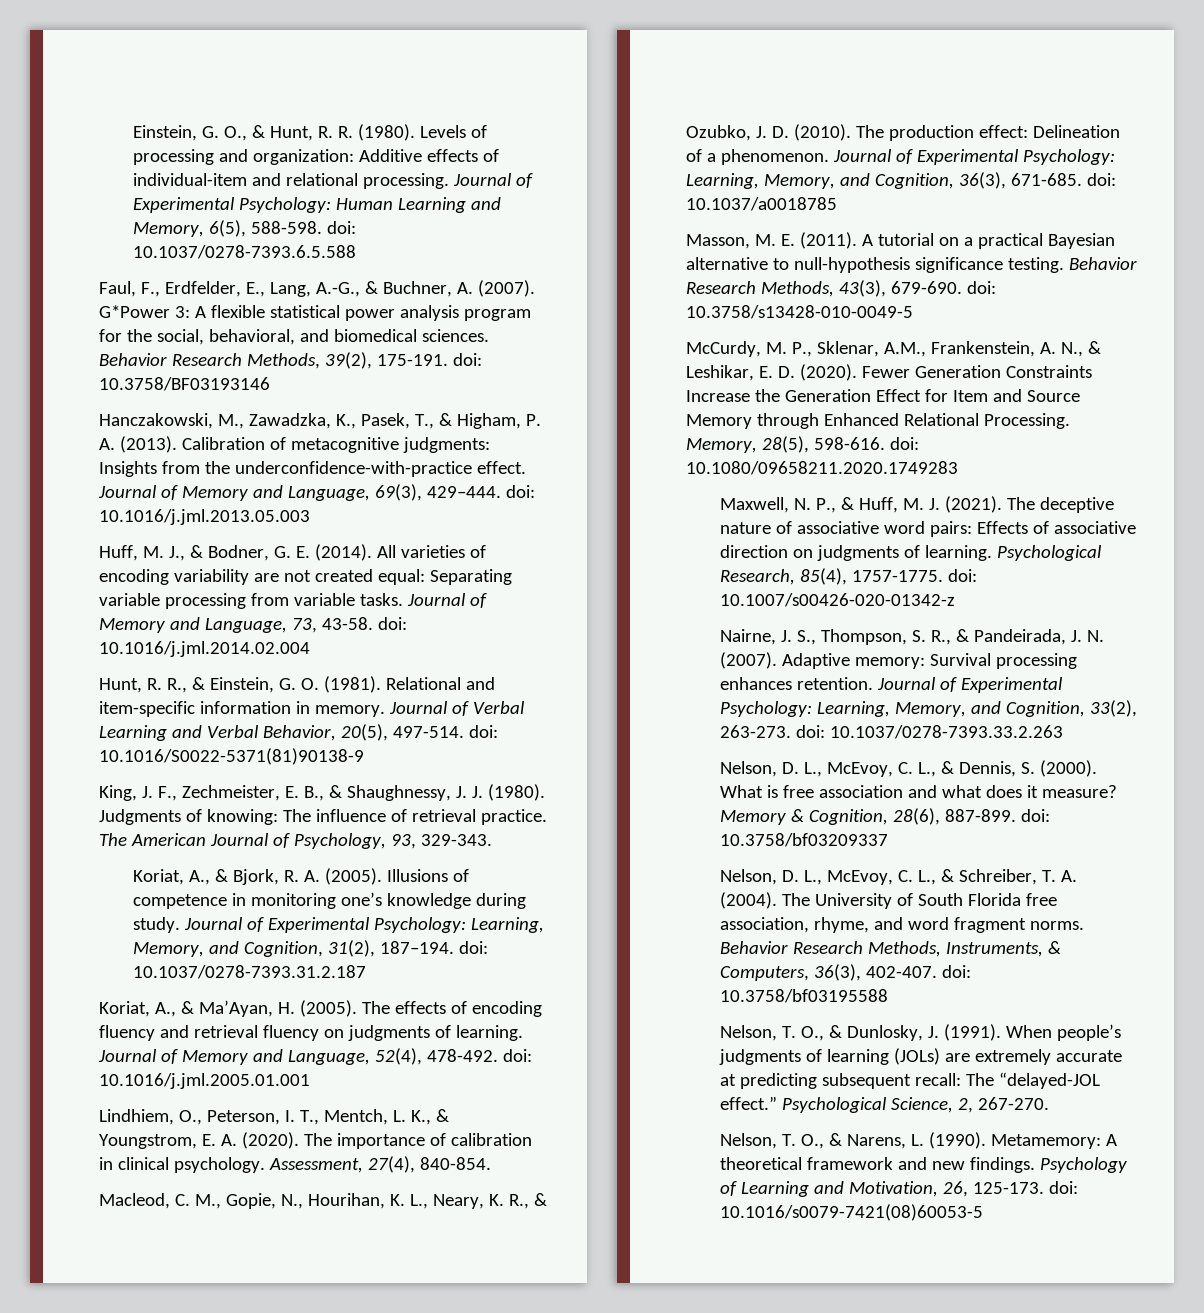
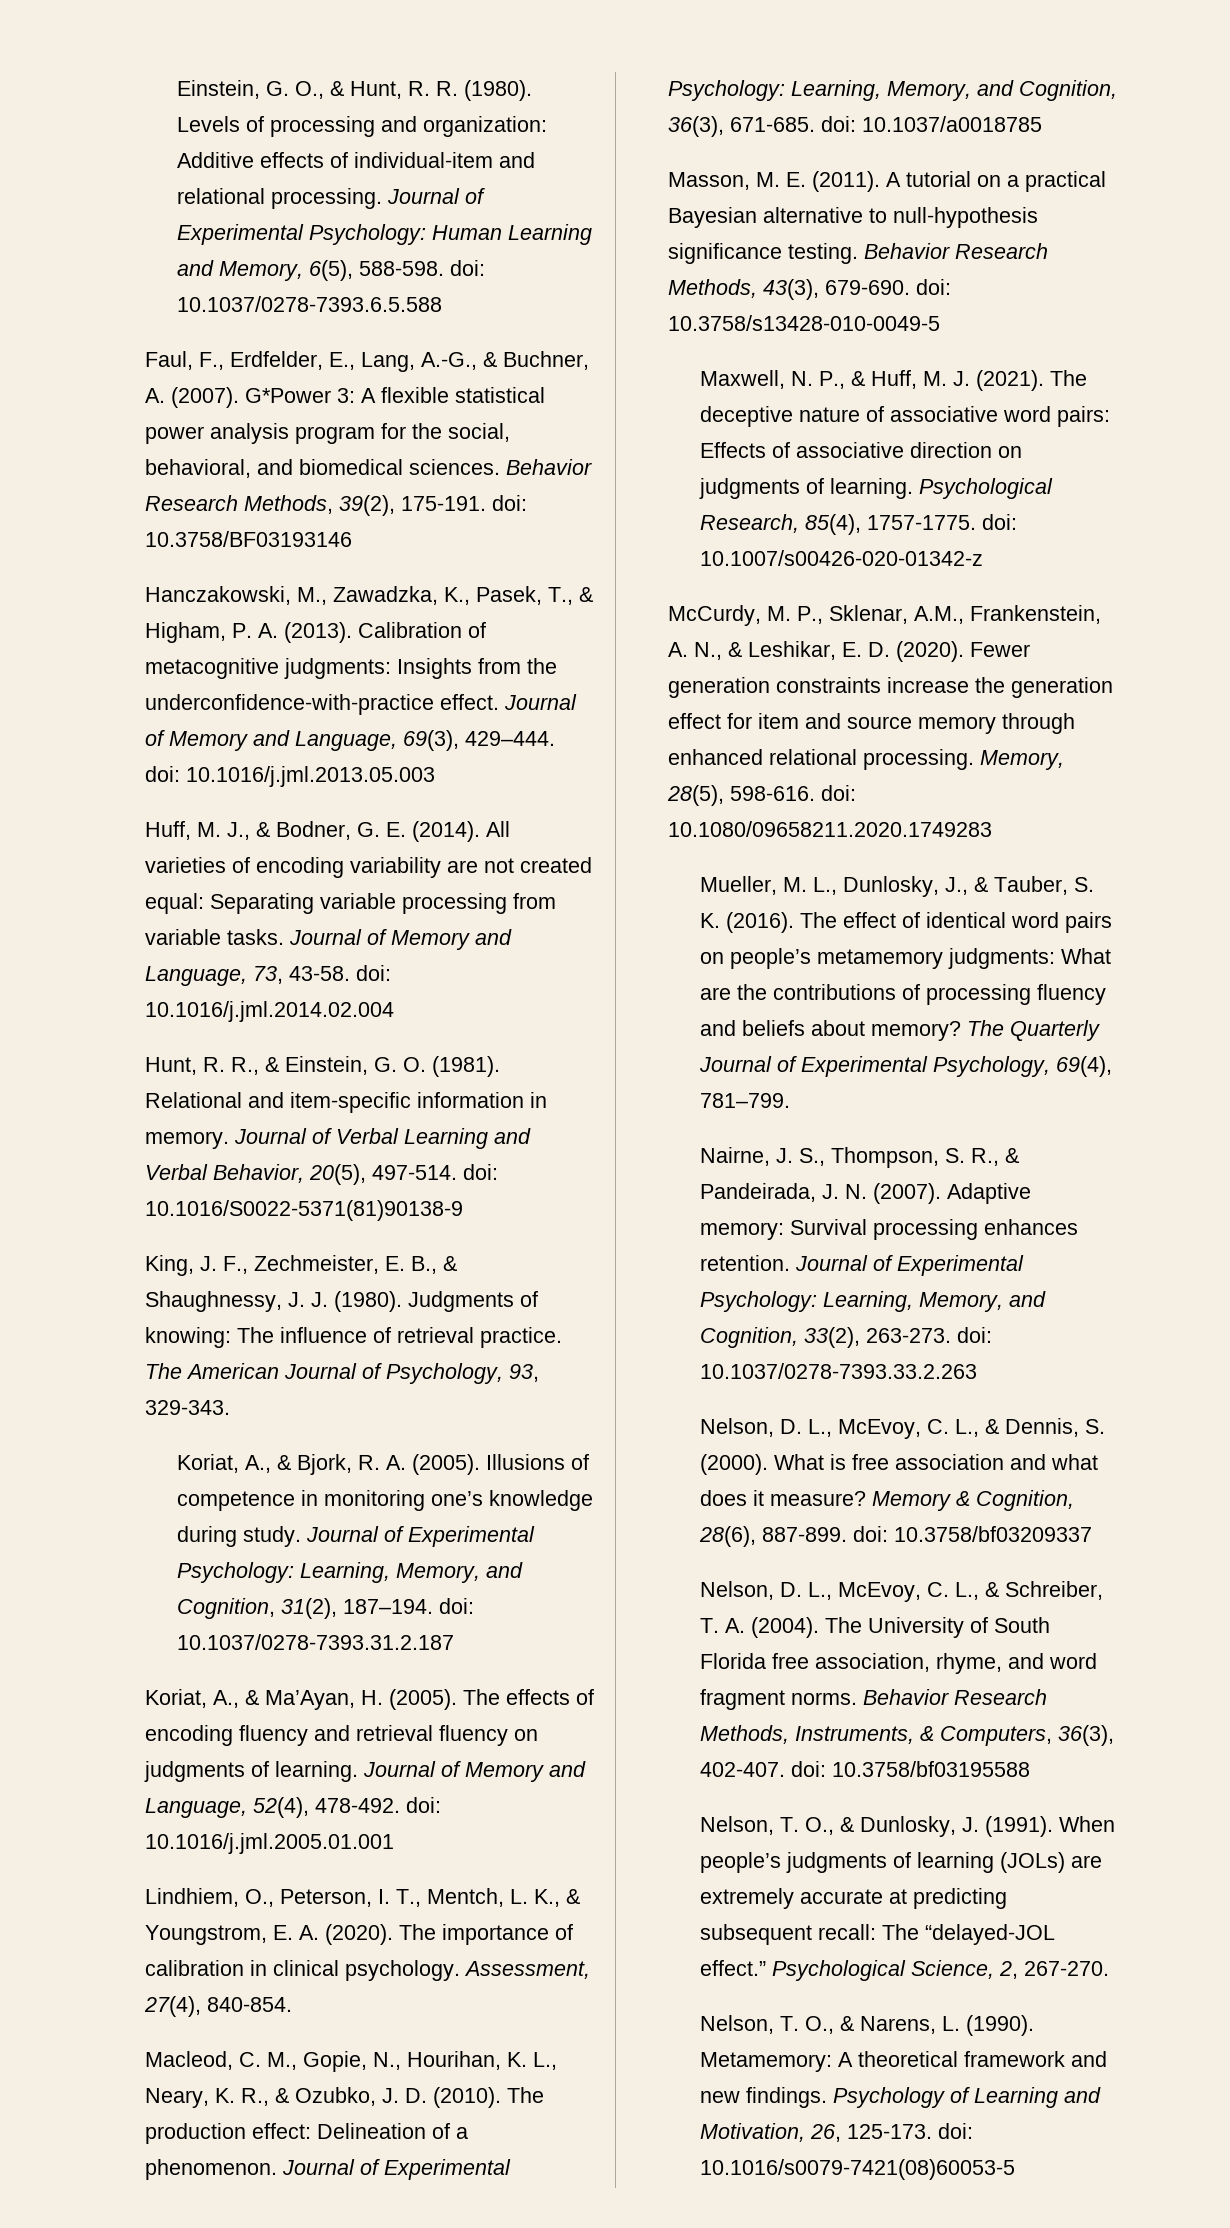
[686,341,1102,357] [686,364,1093,381] [686,389,1081,402] [686,413,1071,429] [686,436,920,453] [686,461,959,475] // McCurdy, M. P., Sklenar, A.M., Frankenstein, A. N., & Leshikar, E. D. (2020). Fewer Generation Constraints Increase the Generation Effect for Item and Source Memory through Enhanced Relational Processing. Memory, 28(5), 598-616. doi: 10.1080/09658211.2020.1749283 -> (940, 323) none
(955, 600) none -> [667,605,1101,626] [667,641,1030,662] [667,677,1113,698] [667,713,1075,734] [667,749,1064,770] [666,785,856,806] [667,821,992,837] [700,876,1095,897] [700,912,1113,933] [700,948,1112,969] [700,984,1107,1005] [700,1020,1101,1041] [699,1056,1113,1077] [700,1093,791,1108] // McCurdy, M. P., Sklenar, A.M., Frankenstein, A. N., & Leshikar, E. D. (2020). Fewer generation constraints increase the generation effect for item and source memory through enhanced relational processing. Memory, 28(5), 598-616. doi: 10.1080/09658211.2020.1749283 // Mueller, M. L., Dunlosky, J., & Tauber, S. K. (2016). The effect of identical word pairs on people’s metamemory judgments: What are the contributions of processing fluency and beliefs about memory? The Quarterly Journal of Experimental Psychology, 69(4), 781–799.

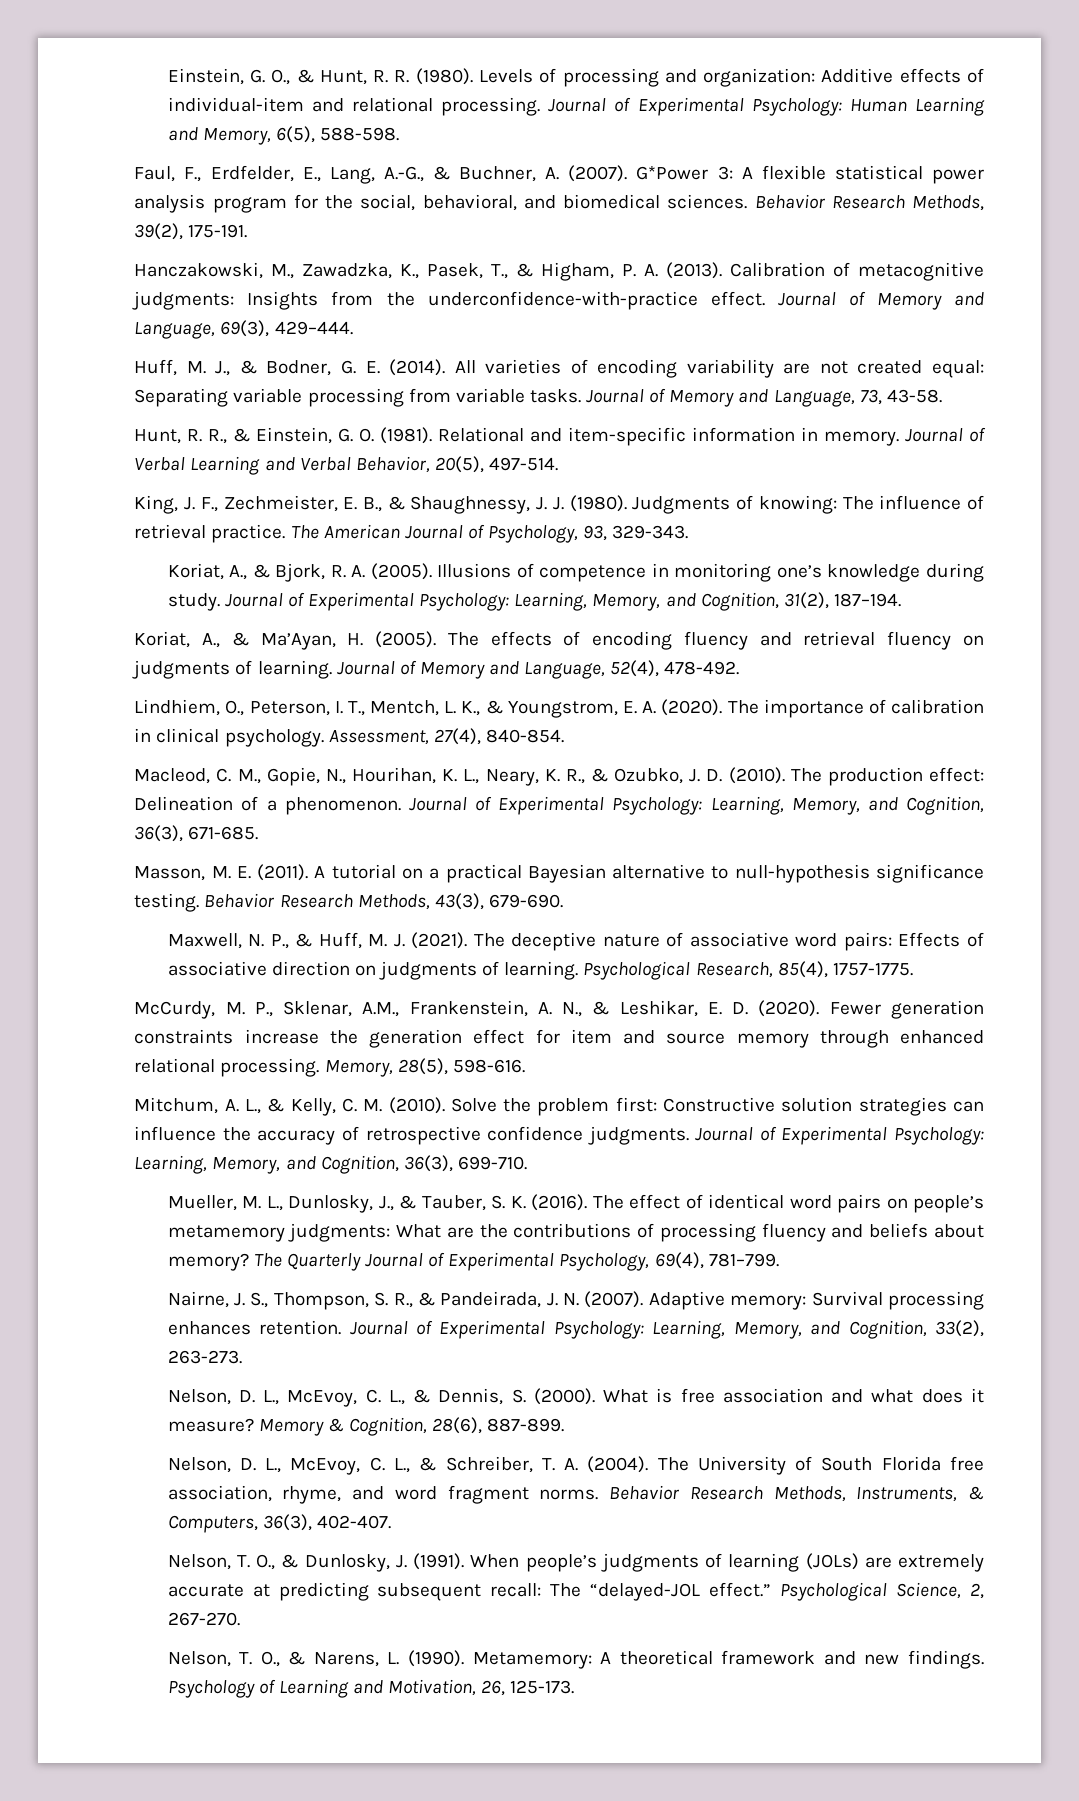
[450,260,486,276] [177,296,443,312] doi: 10.1037/0278-7393.6.5.588 -> (400, 134) none
[491,495,527,511] [144,531,352,547] doi: 10.3758/BF03193146 -> (248, 231) none
[144,766,435,787] doi: 10.1016/j.jml.2013.05.003 -> (353, 328) none
[355,965,391,981] [144,1001,394,1022] doi: 10.1016/j.jml.2014.02.004 -> (942, 396) none
[462,1164,498,1180] [144,1200,463,1221] doi: 10.1016/S0022-5371(81)90138-9 -> (559, 464) none
[439,1598,475,1614] [177,1634,455,1650] doi: 10.1037/0278-7393.31.2.187 -> (901, 600) none
[405,1797,441,1813] [144,1833,394,1854] doi: 10.1016/j.jml.2005.01.001 -> (740, 668) none
[820,116,1042,132] doi: 10.1037/a0018785 -> (259, 833) none
[915,279,951,295] [667,315,940,331] doi: 10.3758/s13428-010-0049-5 -> (563, 901) none
[982,514,1018,530] [700,550,984,566] doi: 10.1007/s00426-020-01342-z -> (913, 969) none
[820,785,856,801] [667,821,992,837] doi: 10.1080/09658211.2020.1749283 -> [134,1097,985,1116] [134,1126,985,1145] [134,1155,527,1174] // Mitchum, A. L., & Kelly, C. M. (2010). Solve the problem first: Constructive solution strategies can influence the accuracy of retrospective confidence judgments. Journal of Experimental Psychology: Learning, Memory, and Cognition, 36(3), 699-710.
[957,1327,993,1343] [700,1363,978,1379] doi: 10.1037/0278-7393.33.2.263 -> (242, 1357) none
[853,1526,1093,1542] doi: 10.3758/bf03209337 -> (565, 1425) none
[791,1761,1031,1777] doi: 10.3758/bf03195588 -> (391, 1522) none
[938,2123,974,2139] [700,2159,1016,2180] doi: 10.1016/s0079-7421(08)60053-5 -> (575, 1687) none

